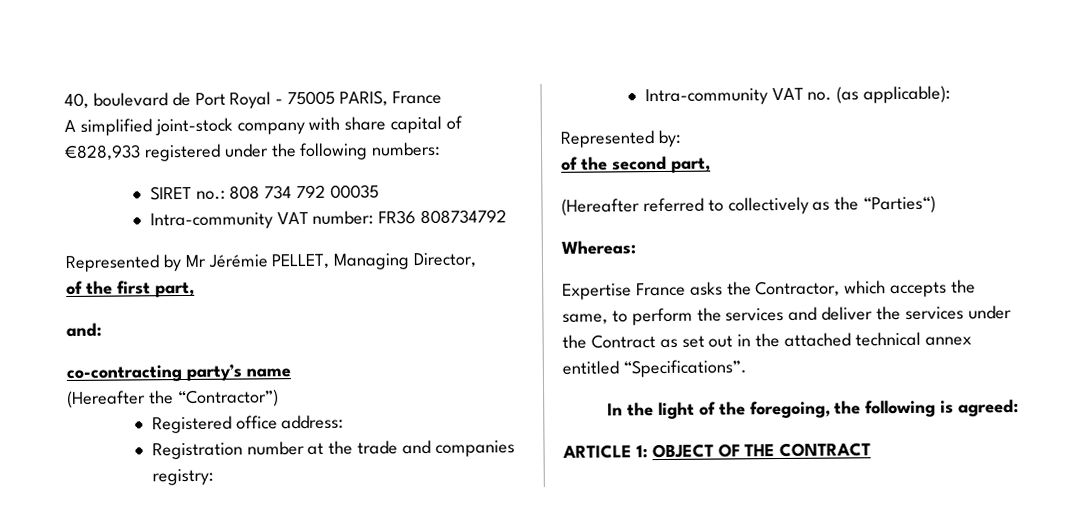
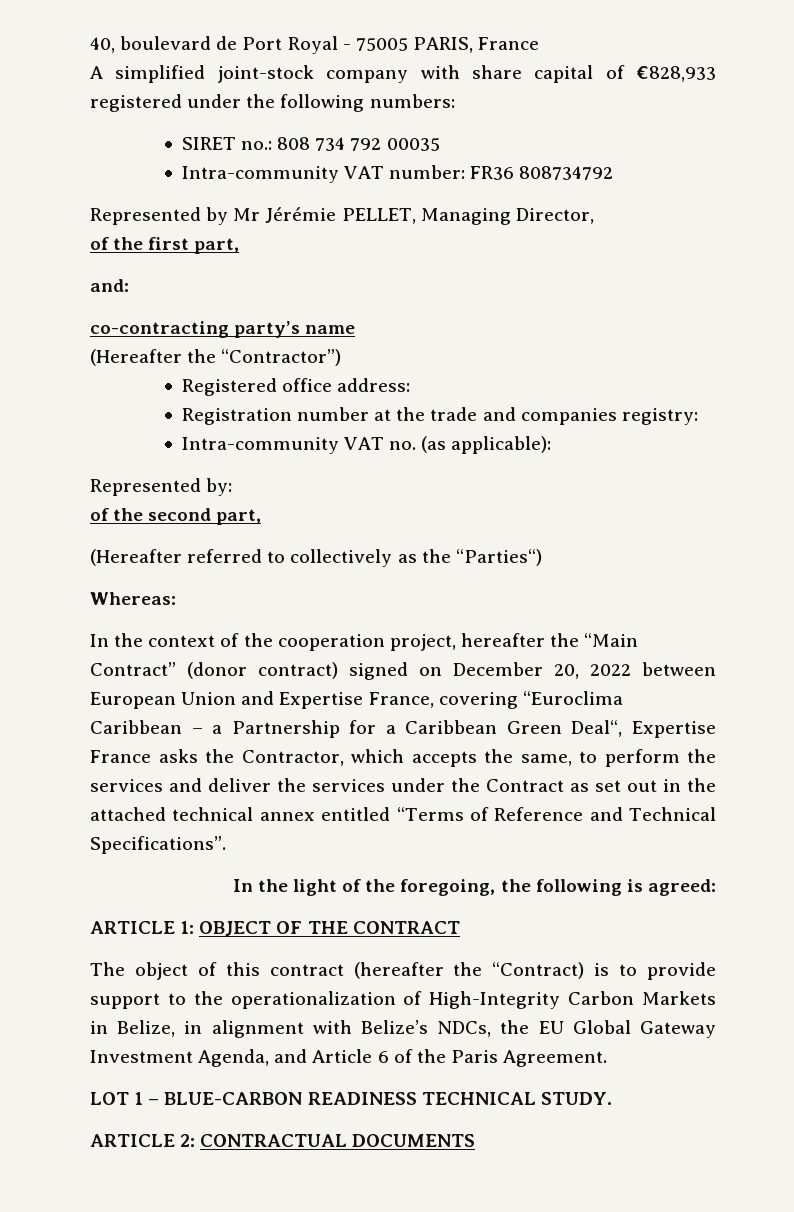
(636, 247) none -> [90,633,639,651] [90,662,716,680] [90,691,623,709] [90,720,623,738] In the context of the cooperation project, hereafter the “Main Contract” (donor contract) signed on December 20, 2022 between European Union and Expertise France, covering “Euroclima Caribbean – a Partnership for a Caribbean Green Deal“,
[622,359,747,378] “Specifications”. -> [396,807,717,821] [90,836,226,854] “Terms of Reference and Technical Specifications”.
(872, 450) none -> [90,962,716,980] [90,991,717,1009] [90,1020,716,1038] [90,1049,608,1067] [90,1092,612,1105] [90,1134,476,1147] // The object of this contract (hereafter the “Contract) is to provide support to the operationalization of High-Integrity Carbon Markets in Belize, in alignment with Belize’s NDCs, the EU Global Gateway Investment Agenda, and Article 6 of the Paris Agreement. // LOT 1 – BLUE-CARBON READINESS TECHNICAL STUDY. // ARTICLE 2: CONTRACTUAL DOCUMENTS

